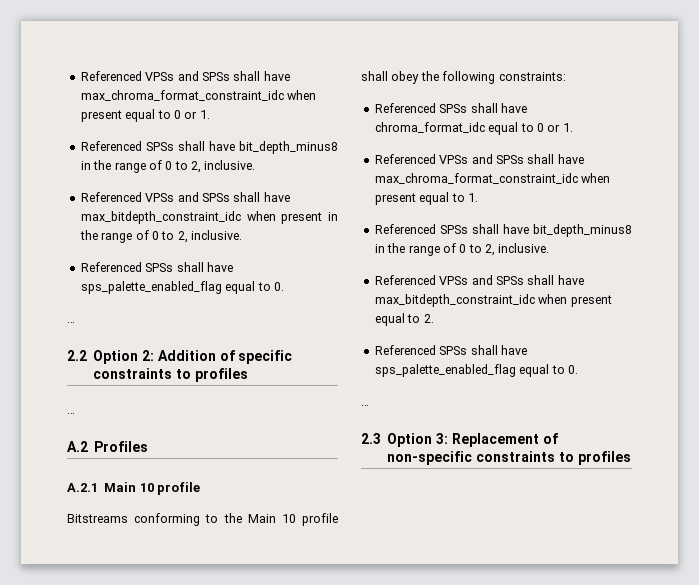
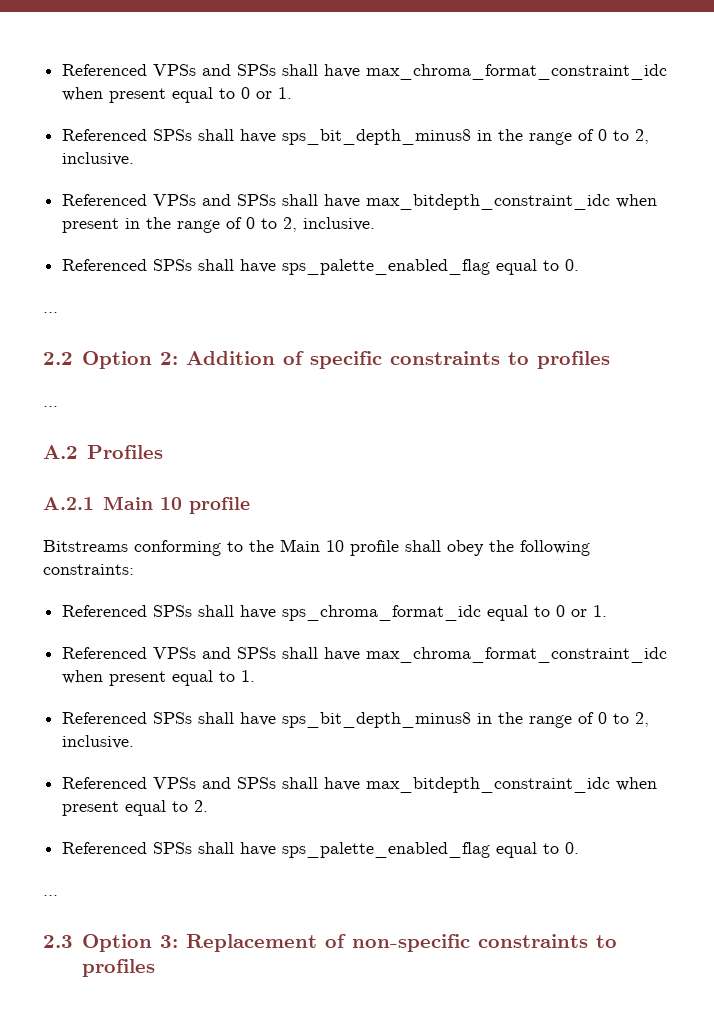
[239,141,338,154] bit_depth_minus8 -> [282,129,472,145] sps_bit_depth_minus8
[374,122,485,133] chroma_format_idc -> [282,605,482,621] sps_chroma_format_idc
[533,224,632,237] bit_depth_minus8 -> [282,712,472,728] sps_bit_depth_minus8

